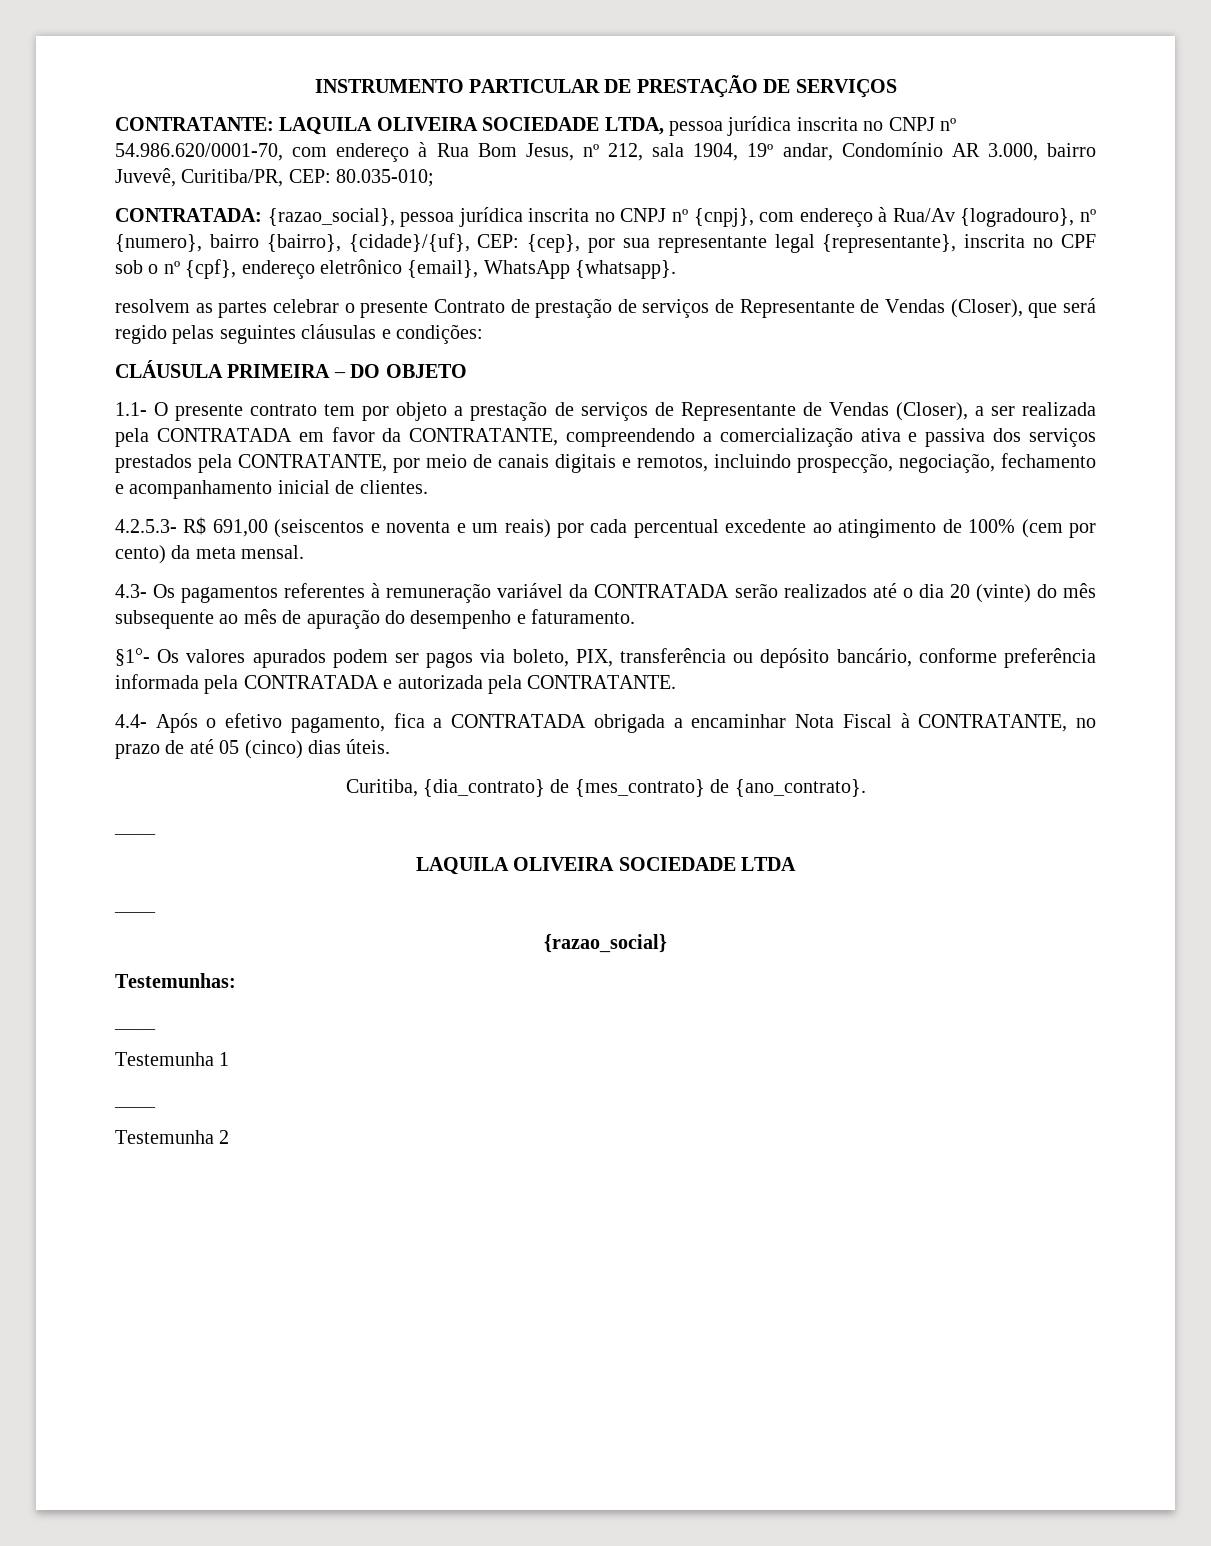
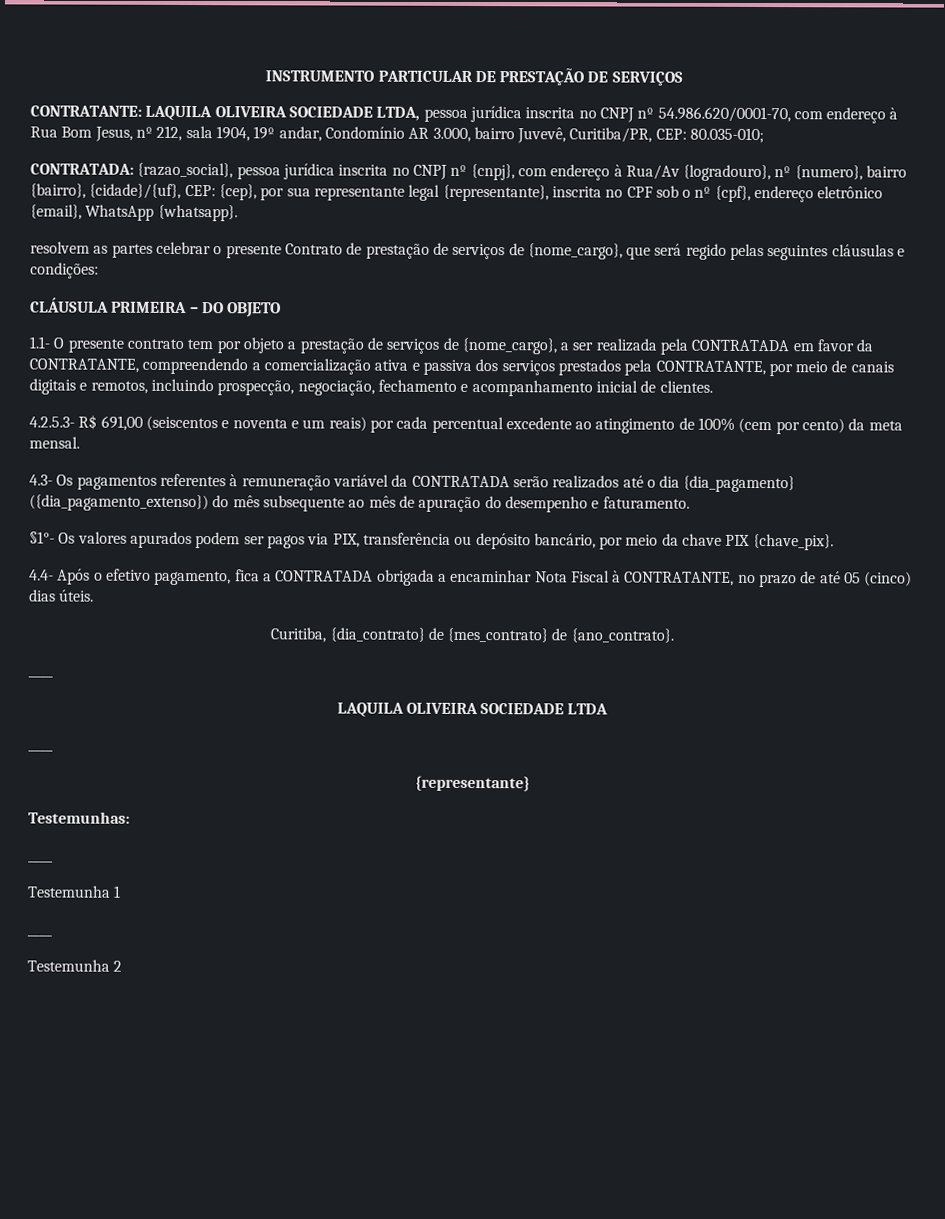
[739,299,1023,318] Representante de Vendas (Closer), -> [527,243,623,260] {nome_cargo},
[680,402,968,421] Representante de Vendas (Closer), -> [461,337,557,355] {nome_cargo},
[949,584,1031,603] 20 (vinte) -> [683,475,796,493] [29,494,209,512] {dia_pagamento} ({dia_pagamento_extenso})
[512,649,569,667] boleto, -> (330, 539) none
[918,648,1096,668] [115,674,677,694] conforme preferência informada pela CONTRATADA e autorizada pela CONTRATANTE. -> [599,533,834,551] por meio da chave PIX {chave_pix}.
[544,934,667,953] {razao_social} -> [414,775,530,792] {representante}

